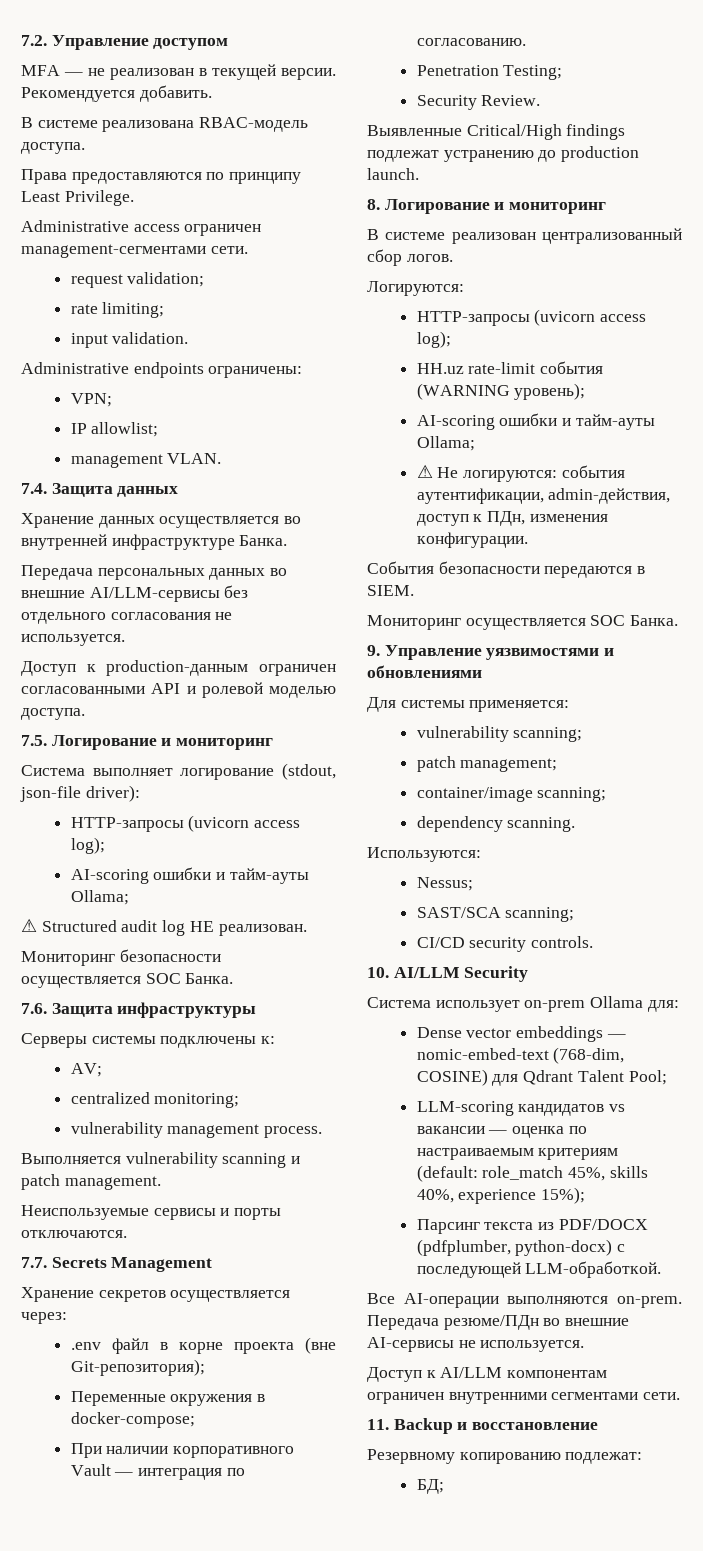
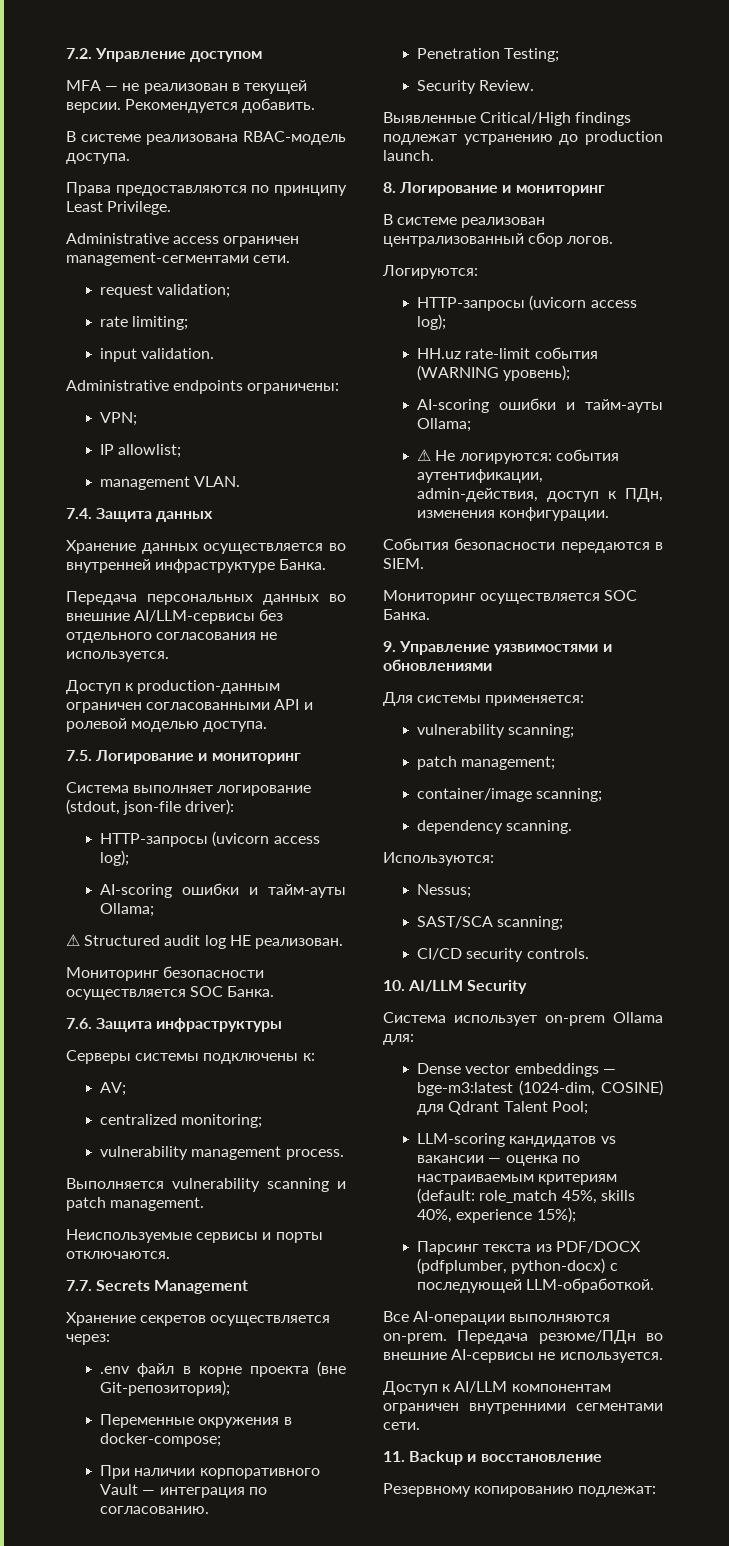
[416,1047,625,1064] nomic-embed-text (768-dim, -> [417,1080,596,1096] bge-m3:latest (1024-dim,
[416,1479,444,1494] // БД; -> (657, 1491) none

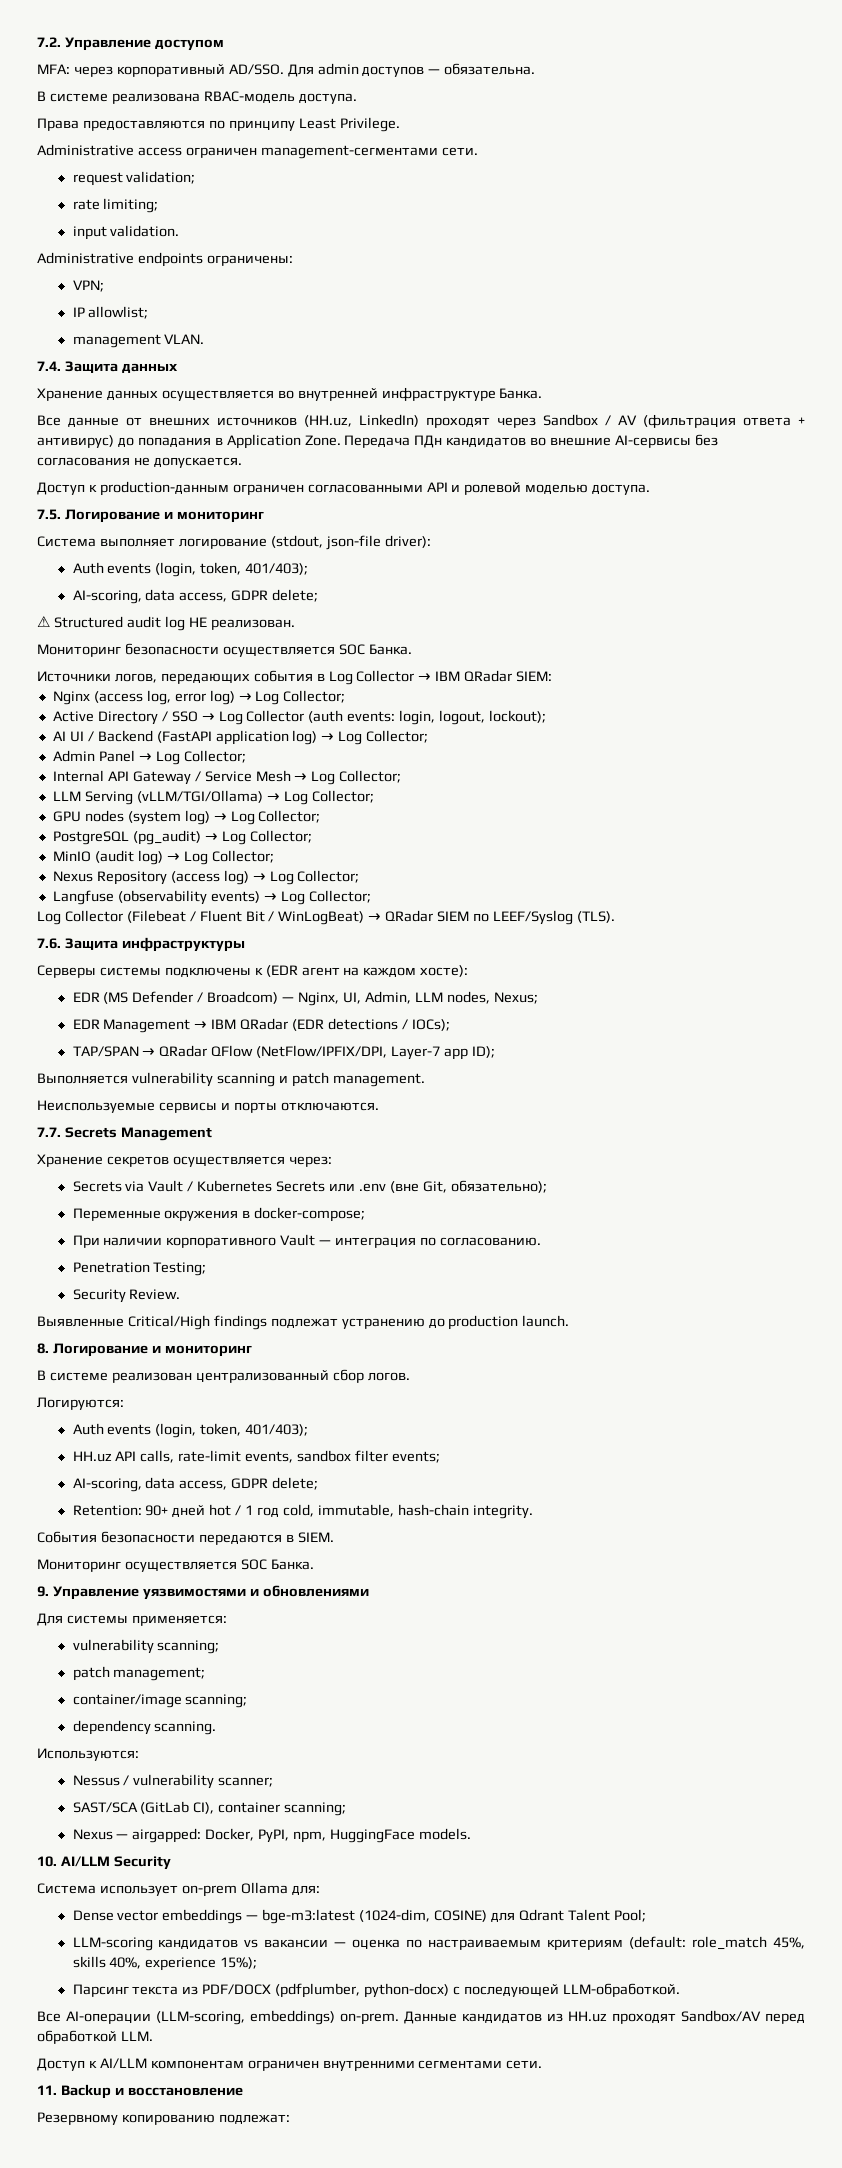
[66,80,307,94] [66,98,316,113] MFA — не реализован в текущей версии. Рекомендуется добавить. -> [37,63,536,77] MFA: через корпоративный AD/SSO. Для admin доступов — обязательна.
[66,591,346,605] [66,609,284,624] [66,632,152,643] Передача персональных данных во внешние AI/LLM-сервисы без отдельного -> [37,414,805,428] [37,434,718,449] Все данные от внешних источников (HH.uz, LinkedIn) проходят через Sandbox / AV (фильтрация ответа + антивирус) до попадания в Application Zone. Передача ПДн кандидатов во внешние AI-сервисы без
[66,651,169,662] используется. -> [153,457,242,468] допускается.
[100,831,320,847] [100,850,130,866] [100,883,346,898] [100,903,155,917] HTTP-запросы (uvicorn access log); // AI-scoring ошибки и тайм-ауты Ollama; -> [72,562,309,577] [72,589,319,604] Auth events (login, token, 401/403); // AI-scoring, data access, GDPR delete;
(275, 991) none -> [37,670,553,685] [52,690,346,705] [52,710,547,725] [52,730,429,745] [52,750,246,765] [52,770,402,785] [52,790,374,805] [52,810,321,825] [52,830,312,845] [52,850,274,865] [52,870,360,885] [52,890,371,905] [37,910,615,925] // Источники логов, передающих события в Log Collector → IBM QRadar SIEM: // Nginx (access log, error log) → Log Collector; // Active Directory / SSO → Log Collector (auth events: login, logout, lockout); // AI UI / Backend (FastAPI application log) → Log Collector; // Admin Panel → Log Collector; // Internal API Gateway / Service Mesh → Log Collector; // LLM Serving (vLLM/TGI/Ollama) → Log Collector; // GPU nodes (system log) → Log Collector; // PostgreSQL (pg_audit) → Log Collector; // MinIO (audit log) → Log Collector; // Nexus Repository (access log) → Log Collector; // Langfuse (observability events) → Log Collector; // Log Collector (Filebeat / Fluent Bit / WinLogBeat) → QRadar SIEM по LEEF/Syslog (TLS).
[302,1053,315,1061] [100,1082,127,1096] [100,1114,263,1128] [100,1146,344,1160] к: // AV; // centralized monitoring; // vulnerability management process. -> [254,965,469,977] [72,991,538,1006] [72,1018,450,1033] [72,1045,495,1060] к (EDR агент на каждом хосте): // EDR (MS Defender / Broadcom) — Nginx, UI, Admin, LLM nodes, Nexus; // EDR Management → IBM QRadar (EDR detections / IOCs); // TAP/SPAN → QRadar QFlow (NetFlow/IPFIX/DPI, Layer-7 app ID);
[100,1361,346,1377] [100,1380,231,1396] .env файл в корне проекта (вне Git-репозитория); -> [72,1180,547,1193] Secrets via Vault / Kubernetes Secrets или .env (вне Git, обязательно);
[417,295,637,311] [417,314,447,330] [417,347,598,359] [417,365,571,381] [417,398,663,413] [417,418,472,432] [417,449,619,464] [417,469,544,483] [417,488,663,502] [417,507,610,521] HTTP-запросы (uvicorn access log); // HH.uz rate-limit события (WARNING уровень); // AI-scoring ошибки и тайм-ауты Ollama; // ⚠ Не логируются: события аутентификации, admin-действия, доступ к ПДн, изменения конфигурации. -> [72,1423,309,1438] [72,1450,440,1463] [72,1477,319,1492] [72,1504,533,1519] Auth events (login, token, 401/403); // HH.uz API calls, rate-limit events, sandbox filter events; // AI-scoring, data access, GDPR delete; // Retention: 90+ дней hot / 1 год cold, immutable, hash-chain integrity.
[417,884,472,898] [417,916,564,930] [417,948,589,962] Nessus; // SAST/SCA scanning; // CI/CD security controls. -> [72,1774,274,1789] [72,1801,347,1816] [72,1828,471,1843] Nessus / vulnerability scanner; // SAST/SCA (GitLab CI), container scanning; // Nexus — airgapped: Docker, PyPI, npm, HuggingFace models.
[509,1314,611,1322] [383,1330,663,1344] [383,1349,663,1363] выполняются on-prem. Передача резюме/ПДн во внешние AI-сервисы не используется. -> [156,2010,805,2025] [37,2030,153,2044] (LLM-scoring, embeddings) on-prem. Данные кандидатов из HH.uz проходят Sandbox/AV перед обработкой LLM.

